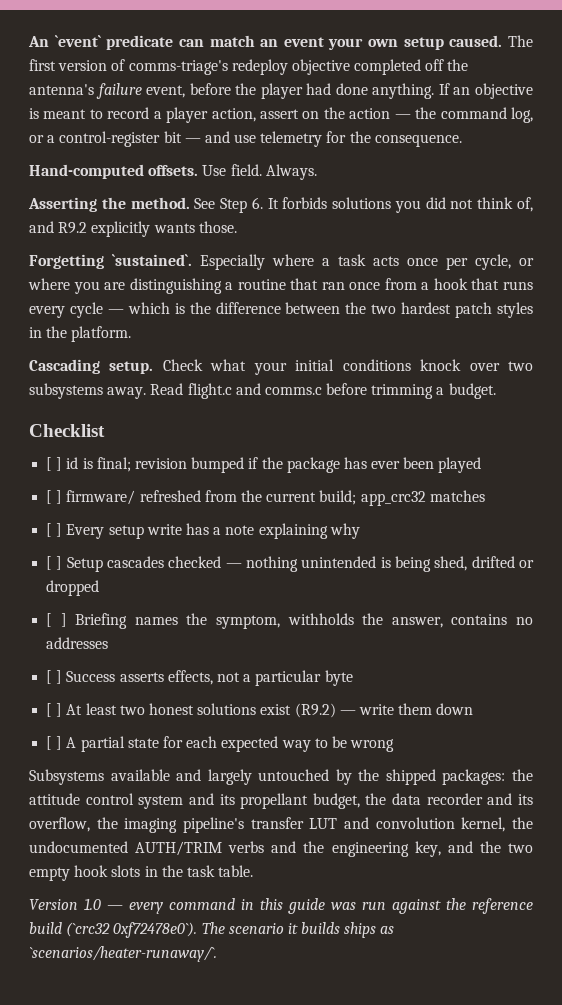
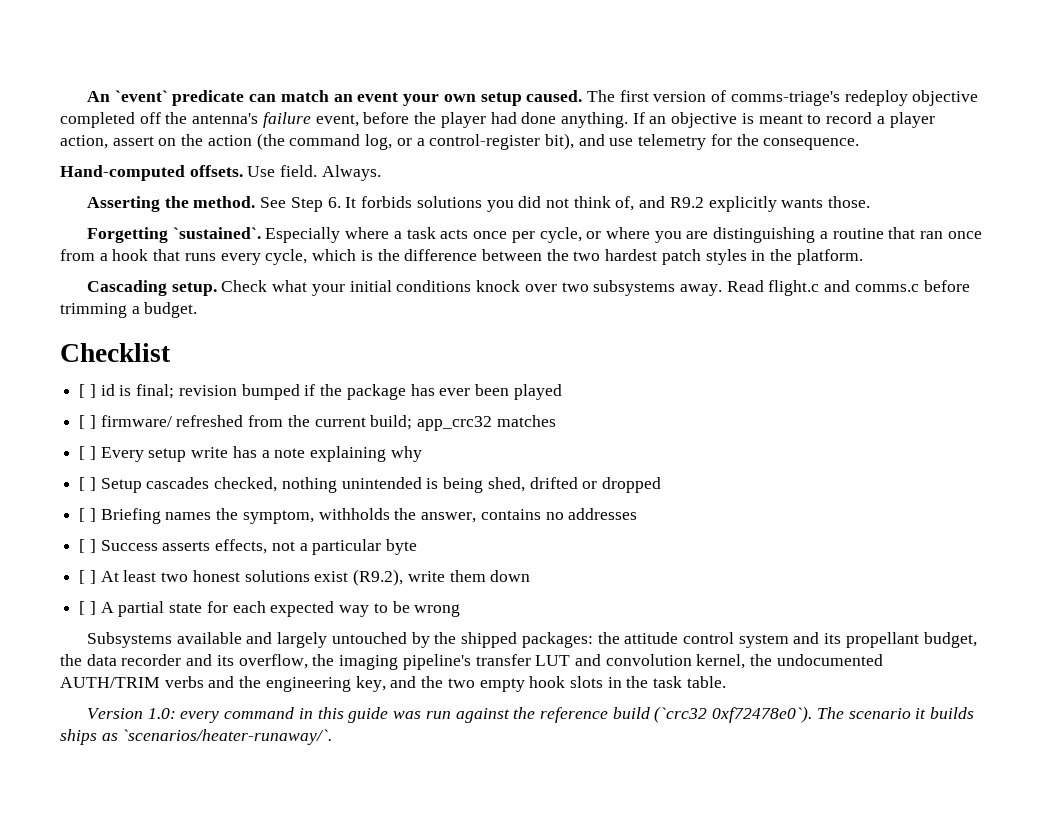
[394,107,437,119] — the -> [256,133,285,150] (the
[163,131,201,143] bit — -> [544,133,574,150] bit),
[69,302,124,318] cycle — -> [265,249,308,265] cycle,
[168,556,242,568] checked — -> [214,477,278,492] checked,
[294,703,356,718] (R9.2) — -> [353,569,404,586] (R9.2),
[84,898,123,910] 1.0 — -> [147,708,176,719] 1.0:

